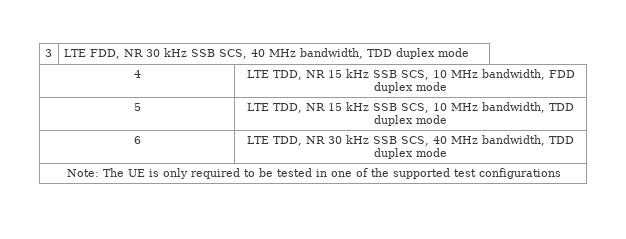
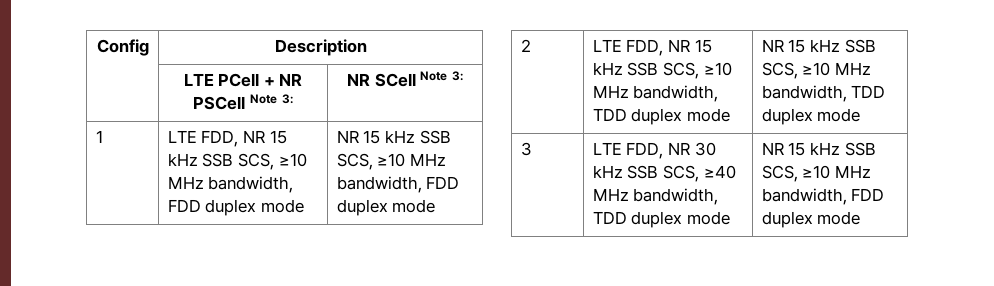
(44, 53) none -> [96,39,149,56] [274,39,367,56] [183,73,303,87] [193,94,293,110] [347,71,463,87] [95,130,103,143] [167,130,287,147] [167,153,307,170] [167,176,294,193] [167,199,305,216] [336,130,451,144] [336,153,447,170] [336,176,460,193] [336,199,436,216] [520,39,531,52] [592,39,712,56] [592,62,732,79] [592,85,719,102] [592,108,731,125] [761,39,876,53] [761,62,872,79] [761,85,886,102] [761,108,861,125] Config | Description // | LTE PCell + NR PSCell Note 3: | NR SCell Note 3: // 1 | LTE FDD, NR 15 kHz SSB SCS, ≥10 MHz bandwidth, FDD duplex mode | NR 15 kHz SSB SCS, ≥10 MHz bandwidth, FDD duplex mode // 2 | LTE FDD, NR 15 kHz SSB SCS, ≥10 MHz bandwidth, TDD duplex mode | NR 15 kHz SSB SCS, ≥10 MHz bandwidth, TDD duplex mode //
[250,48,469,59] [133,70,141,78] [246,69,575,80] [374,82,447,93] [133,103,141,111] [247,102,574,113] [374,115,447,126] [133,136,141,144] [247,135,574,146] [374,148,447,159] [66,168,561,179] 40 MHz bandwidth, TDD duplex mode // 4 | LTE TDD, NR 15 kHz SSB SCS, 10 MHz bandwidth, FDD duplex mode // 5 | LTE TDD, NR 15 kHz SSB SCS, 10 MHz bandwidth, TDD duplex mode // 6 | LTE TDD, NR 30 kHz SSB SCS, 40 MHz bandwidth, TDD duplex mode // Note: The UE is only required to be tested in one of the supported test configurations -> [703,165,736,179] [592,188,719,205] [592,211,731,228] [761,142,876,156] [761,165,872,182] [761,188,885,205] [761,211,861,228] ≥40 MHz bandwidth, TDD duplex mode | NR 15 kHz SSB SCS, ≥10 MHz bandwidth, FDD duplex mode

